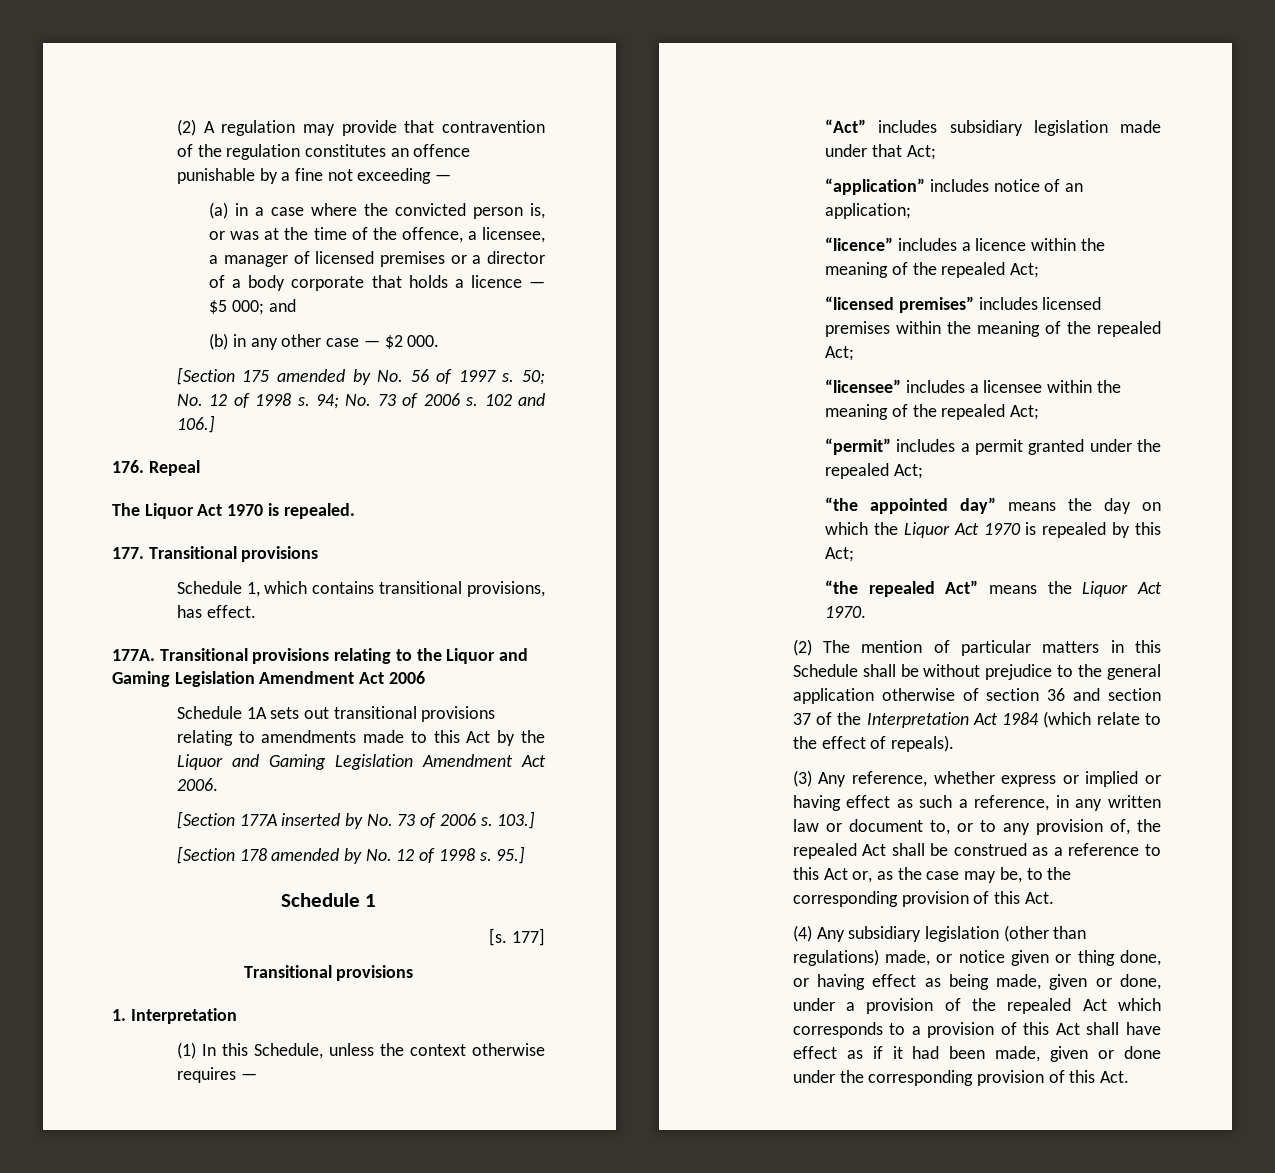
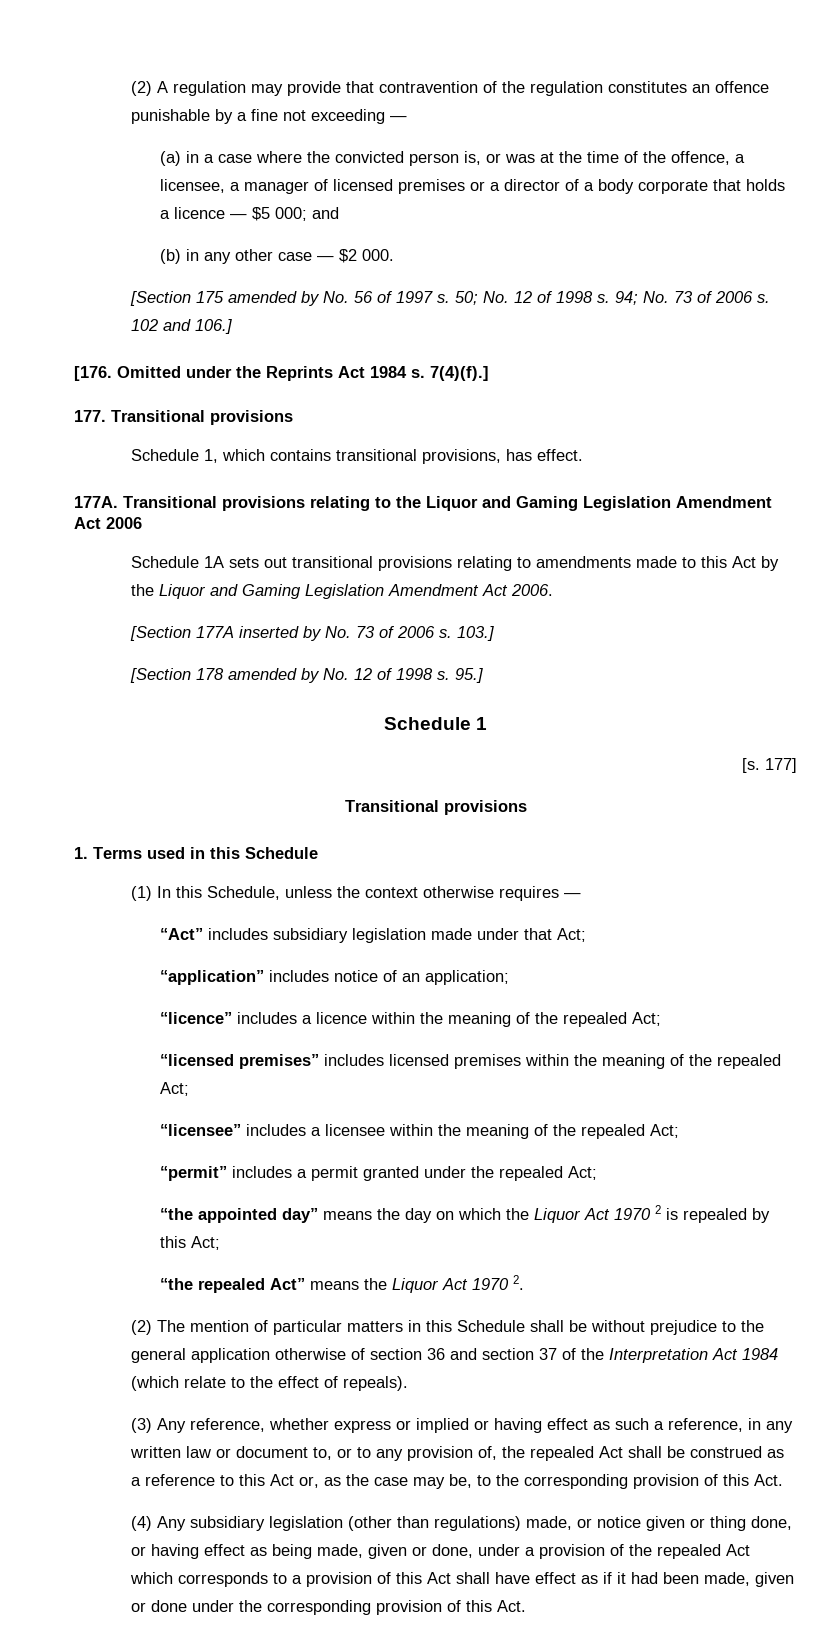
[112,460,200,476] [112,503,355,519] 176. Repeal // The Liquor Act 1970 is repealed. -> [74,366,489,381] [176. Omitted under the Reprints Act 1984 s. 7(4)(f).]
[130,1008,237,1024] Interpretation -> [93,847,318,859] Terms used in this Schedule
(1021, 529) none -> [654,1205,661,1214] 2
[825,606,867,618] 1970. -> [471,1275,524,1290] 1970 2.

